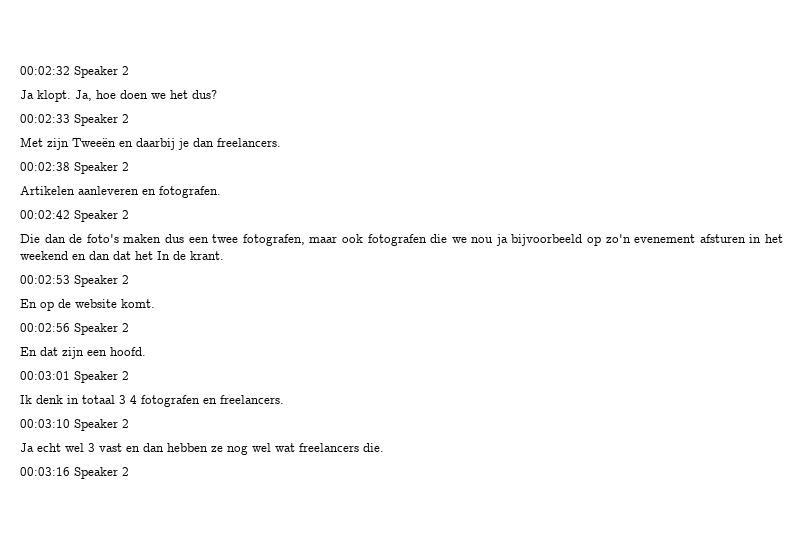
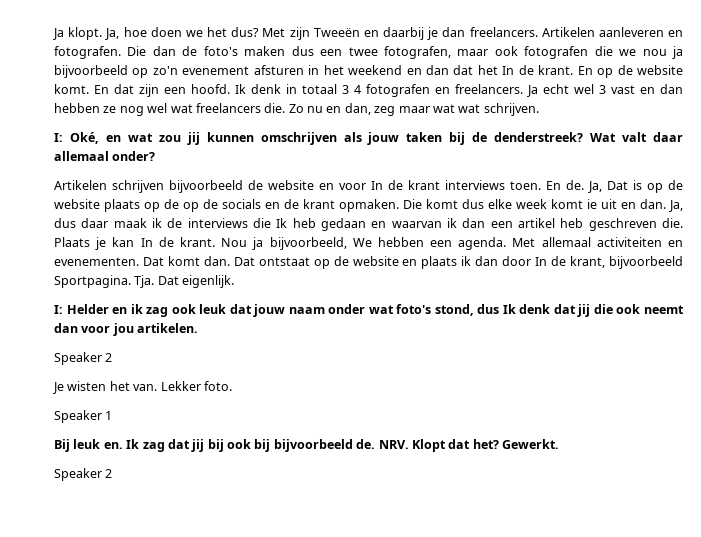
[20,66,129,78] 00:02:32 Speaker 2 // -> (53, 34) none
[20,114,129,126] // 00:02:33 Speaker 2 // -> (260, 32) none
[20,162,129,174] // 00:02:38 Speaker 2 // -> (538, 32) none
[20,210,129,222] // 00:02:42 Speaker 2 // -> (121, 52) none
[20,275,129,287] // 00:02:53 Speaker 2 // -> (574, 70) none
[20,323,129,335] // 00:02:56 Speaker 2 // -> (89, 89) none
[20,371,129,383] // 00:03:01 Speaker 2 // -> (230, 89) none
[20,419,129,431] // 00:03:10 Speaker 2 // -> (523, 89) none
[20,467,70,476] // 00:03:16 -> [288,103,539,116] [54,132,683,145] [54,151,156,161] [54,180,683,193] [54,199,683,212] [54,218,683,231] [54,237,683,250] [54,256,683,269] [54,275,235,288] [54,304,684,317] [54,323,199,336] [54,352,113,365] [53,381,232,394] [54,410,113,423] [54,439,559,452] Zo nu en dan, zeg maar wat wat schrijven. // I: Oké, en wat zou jij kunnen omschrijven als jouw taken bij de denderstreek? Wat valt daar allemaal onder? // Artikelen schrijven bijvoorbeeld de website en voor In de krant interviews toen. En de. Ja, Dat is op de website plaats op de op de socials en de krant opmaken. Die komt dus elke week komt ie uit en dan. Ja, dus daar maak ik de interviews die Ik heb gedaan en waarvan ik dan een artikel heb geschreven die. Plaats je kan In de krant. Nou ja bijvoorbeeld, We hebben een agenda. Met allemaal activiteiten en evenementen. Dat komt dan. Dat ontstaat op de website en plaats ik dan door In de krant, bijvoorbeeld Sportpagina. Tja. Dat eigenlijk. // I: Helder en ik zag ook leuk dat jouw naam onder wat foto's stond, dus Ik denk dat jij die ook neemt dan voor jou artikelen. // Speaker 2 // Je wisten het van. Lekker foto. // Speaker 1 // Bij leuk en. Ik zag dat jij bij ook bij bijvoorbeeld de. NRV. Klopt dat het? Gewerkt. //

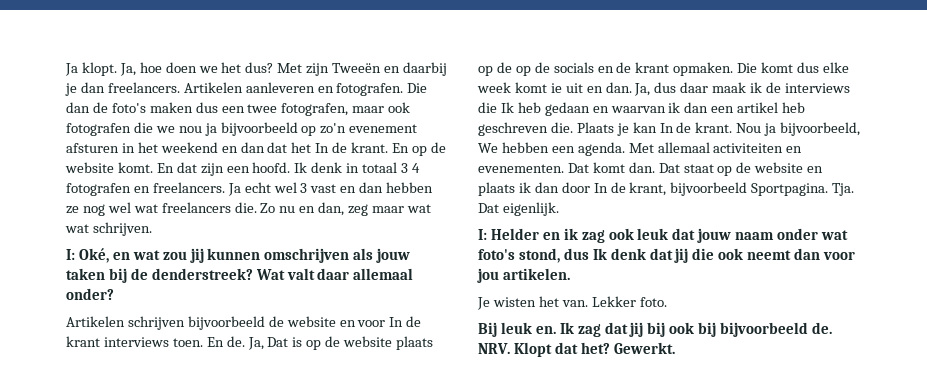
[258,257,310,266] ontstaat -> [683,164,714,173] staat
[54,352,113,365] // Speaker 2 -> (570, 274) none
[54,410,113,423] // Speaker 1 -> (667, 302) none
[54,468,113,481] // Speaker 2 -> (675, 348) none

